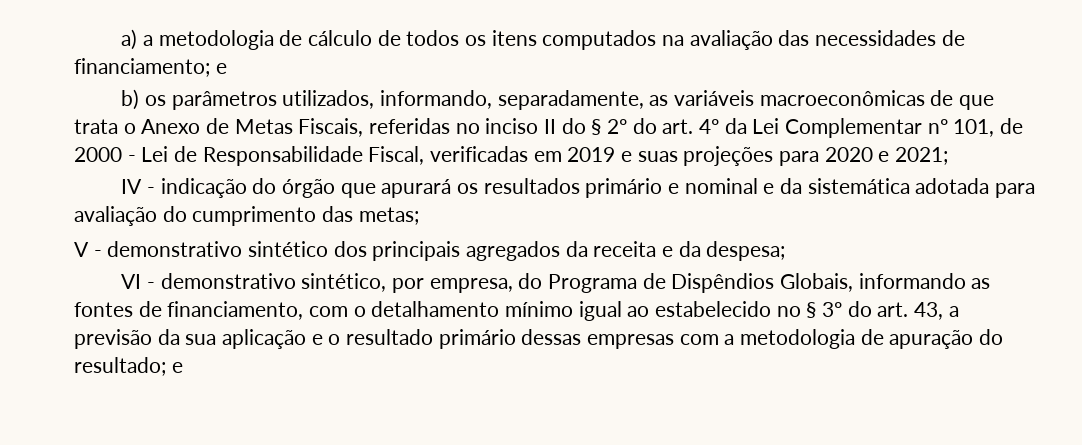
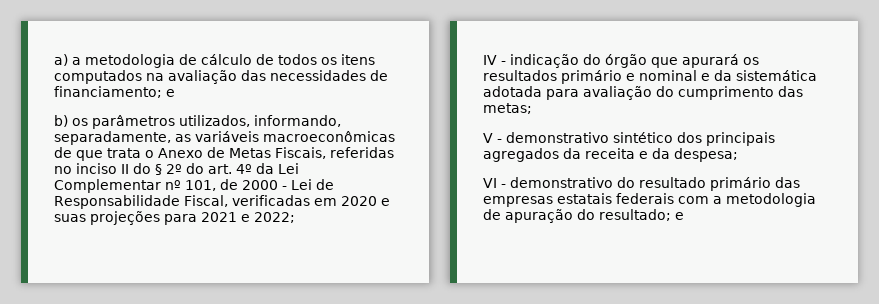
[567,147,616,162] 2019 -> [340,196,377,206] 2020
[824,147,949,165] 2020 e 2021; -> [201,212,295,223] 2021 e 2022;
[301,273,991,293] [74,301,959,321] [74,329,675,349] sintético, por empresa, do Programa de Dispêndios Globais, informando as fontes de financiamento, com o detalhamento mínimo igual ao estabelecido no § 3º do art. 43, a previsão da sua aplicação e o resultado primário dessas empresas -> [617,177,800,191] [483,193,674,207] do resultado primário das empresas estatais federais

